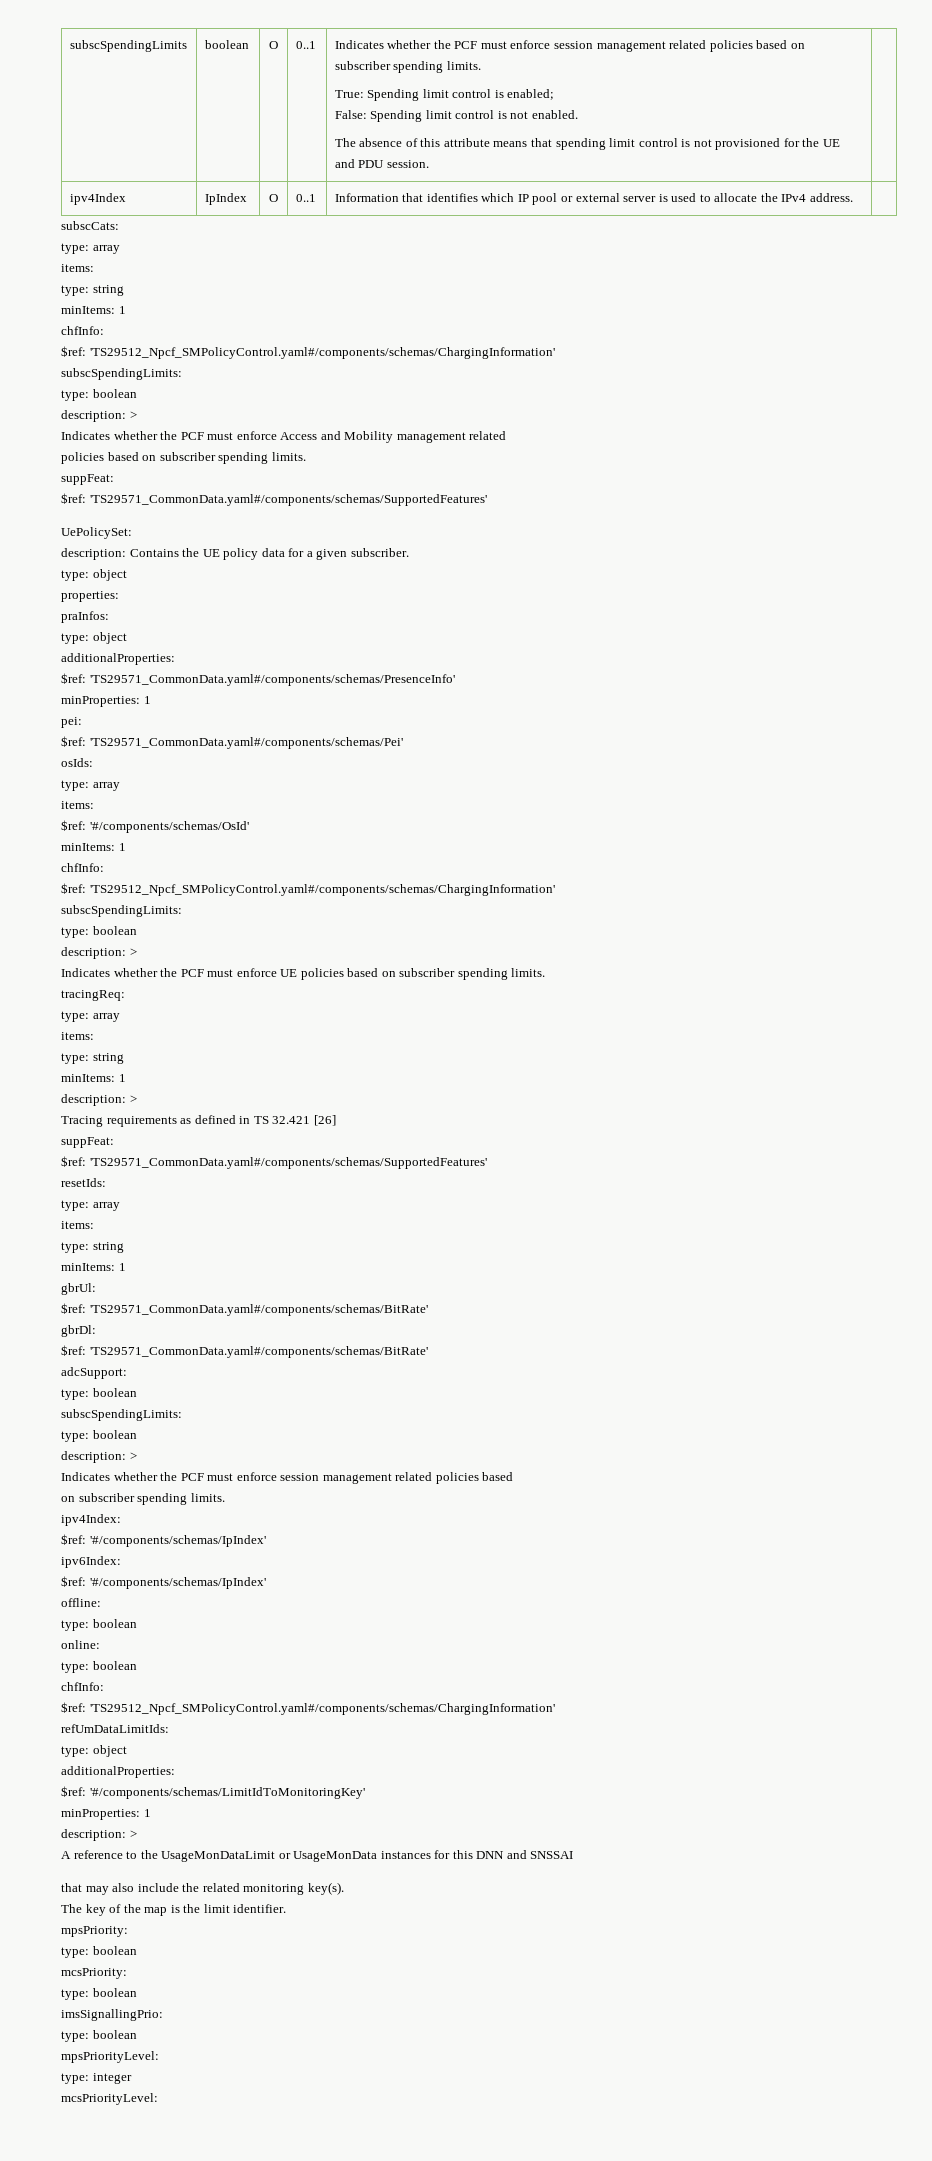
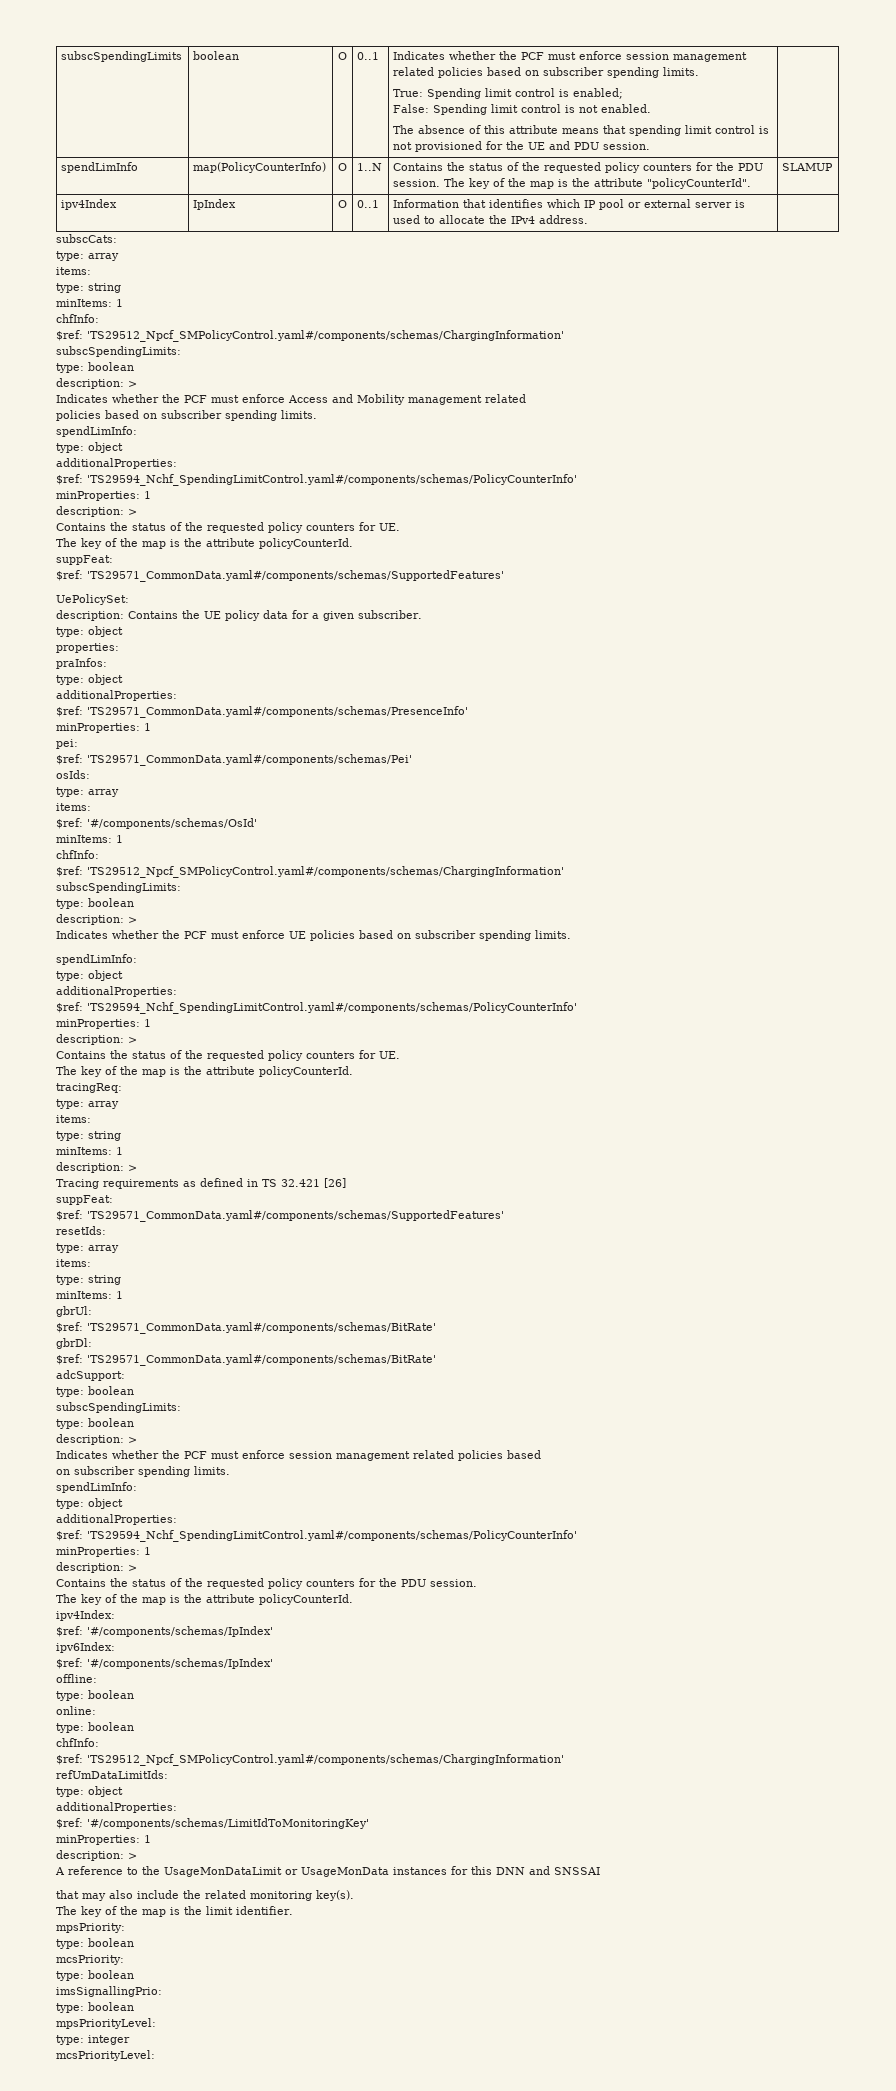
(429, 164) none -> [61,162,139,173] [193,162,327,173] [338,163,347,171] [357,163,383,171] [393,162,764,173] [393,178,752,189] [782,163,834,171] // spendLimInfo | map(PolicyCounterInfo) | O | 1..N | Contains the status of the requested policy counters for the PDU session. The key of the map is the attribute "policyCounterId". | SLAMUP
(306, 456) none -> [56,426,137,437] [56,442,123,453] [56,458,177,469] [56,474,577,486] [56,491,151,501] [56,506,137,517] [56,522,400,533] [56,538,353,549] // spendLimInfo: // type: object // additionalProperties: // $ref: 'TS29594_Nchf_SpendingLimitControl.yaml#/components/schemas/PolicyCounterInfo' // minProperties: 1 // description: > // Contains the status of the requested policy counters for UE. // The key of the map is the attribute policyCounterId.
(546, 972) none -> [56,954,137,965] [56,970,123,981] [56,986,177,997] [56,1002,577,1014] [56,1019,151,1029] [56,1034,137,1045] [56,1050,400,1061] [56,1066,353,1077] // spendLimInfo: // type: object // additionalProperties: // $ref: 'TS29594_Nchf_SpendingLimitControl.yaml#/components/schemas/PolicyCounterInfo' // minProperties: 1 // description: > // Contains the status of the requested policy counters for UE. // The key of the map is the attribute policyCounterId.
(225, 1497) none -> [56,1482,137,1493] [56,1498,123,1509] [56,1514,177,1525] [56,1530,577,1542] [56,1547,151,1557] [56,1562,137,1573] [56,1578,477,1589] [56,1594,353,1605] // spendLimInfo: // type: object // additionalProperties: // $ref: 'TS29594_Nchf_SpendingLimitControl.yaml#/components/schemas/PolicyCounterInfo' // minProperties: 1 // description: > // Contains the status of the requested policy counters for the PDU session. // The key of the map is the attribute policyCounterId.

